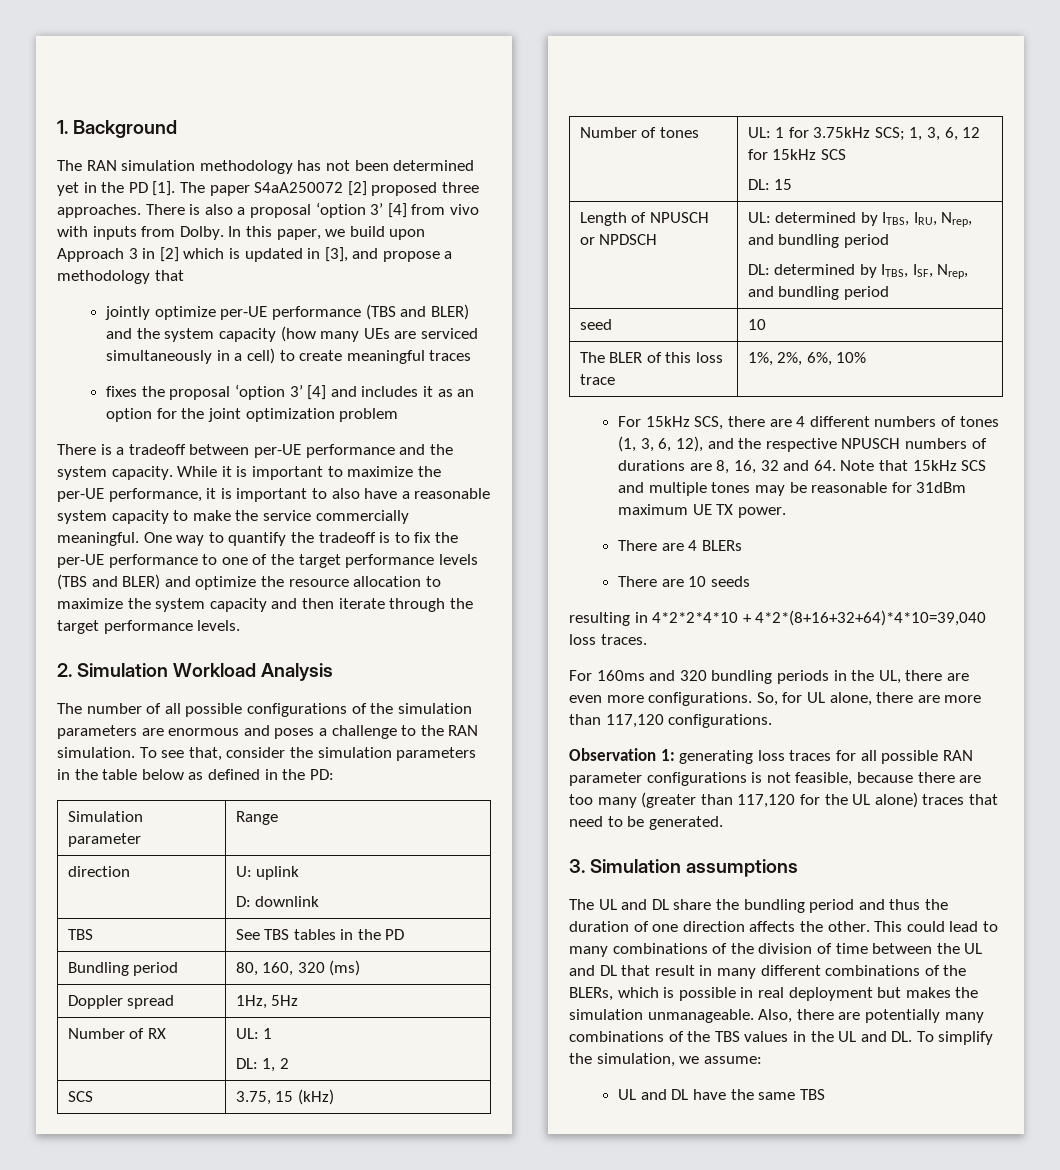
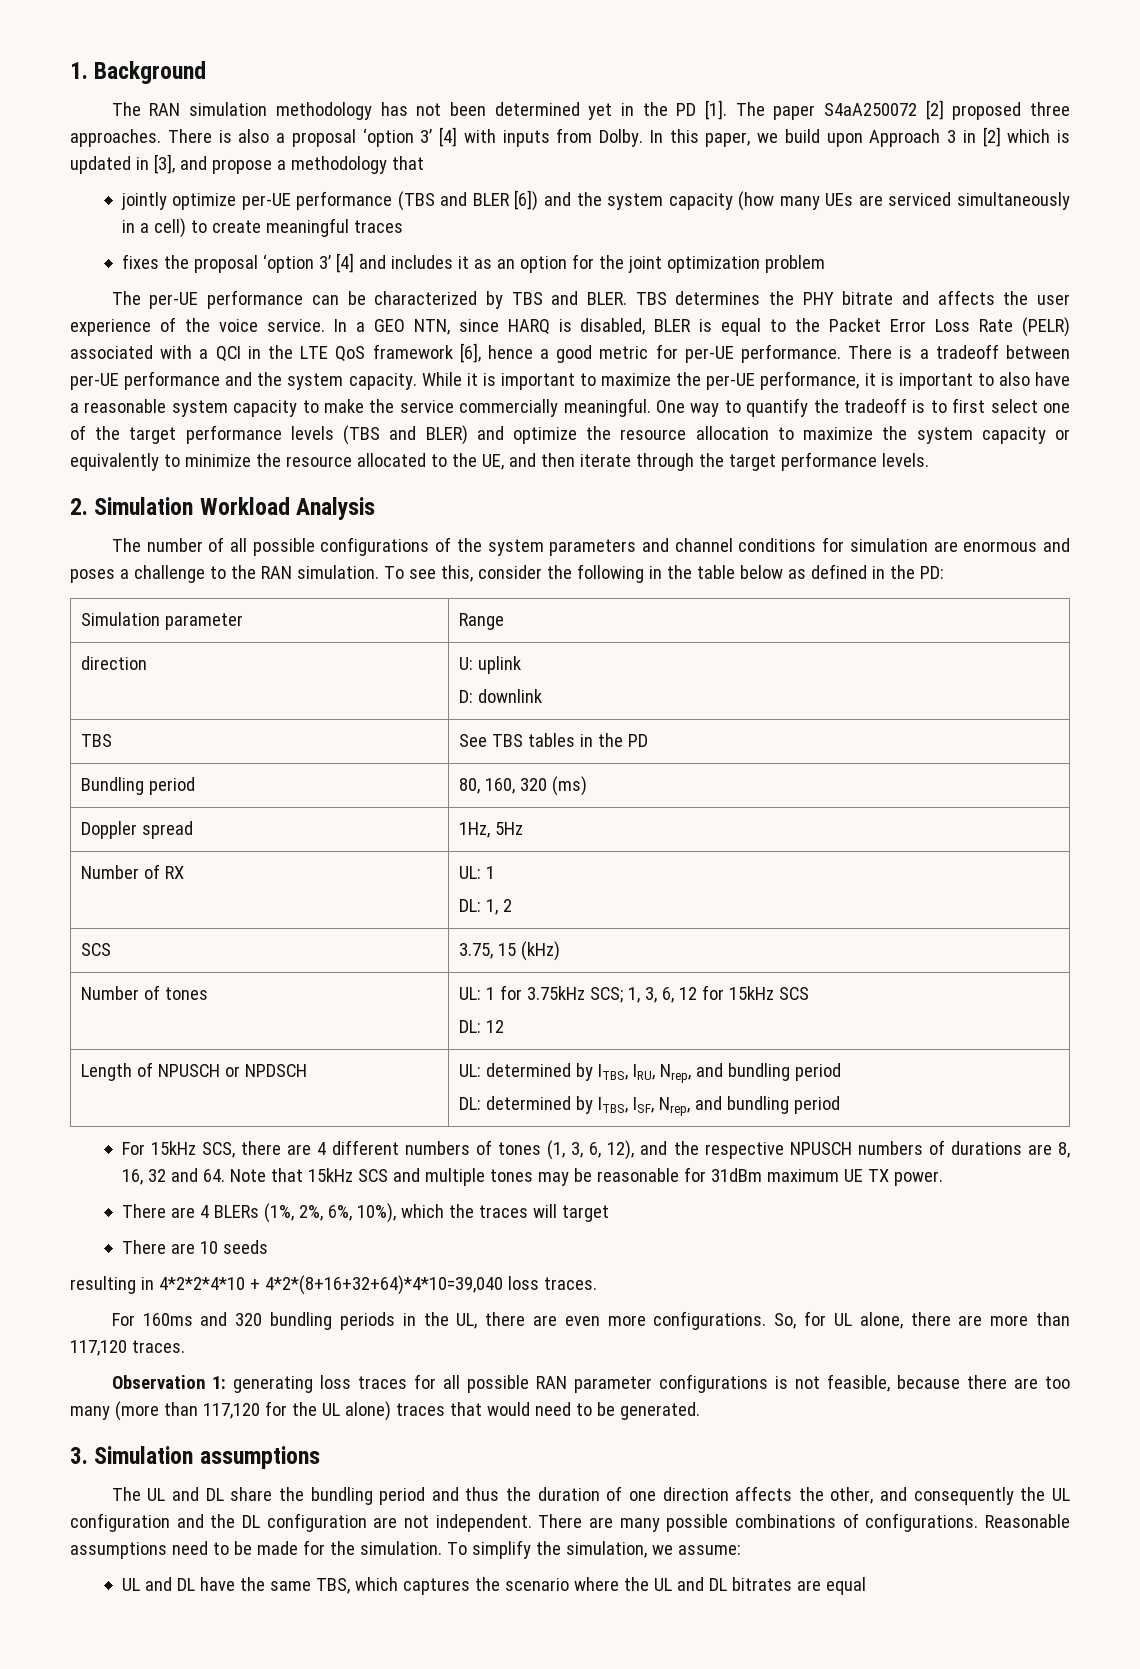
[411,204,479,215] from vivo -> (457, 137) none
[430,304,469,320] BLER) -> [472,190,539,211] BLER [6])
(399, 415) none -> [111,290,1070,309] [70,317,1071,337] [70,343,842,363] The per-UE performance can be characterized by TBS and BLER. TBS determines the PHY bitrate and affects the user experience of the voice service. In a GEO NTN, since HARQ is disabled, BLER is equal to the Packet Error Loss Rate (PELR) associated with a QCI in the LTE QoS framework [6], hence a good metric for per-UE performance.
[414,532,458,543] [57,554,218,568] fix the per-UE performance to -> [952,398,1038,413] first select
(267, 605) none -> [1054,429,1070,440] [70,453,504,471] or equivalently to minimize the resource allocated to the UE,
[397,703,472,714] [57,725,137,739] simulation parameters -> [487,537,928,556] system parameters and channel conditions for simulation
[188,747,222,761] that, -> [440,565,473,582] this,
[317,747,477,761] simulation parameters -> [576,564,644,583] following
[774,179,793,190] 15 -> [485,1020,504,1033] 12
[579,319,612,330] [747,319,766,330] [579,352,723,363] [579,374,615,385] [747,352,867,366] // seed | 10 // The BLER of this loss trace | 1%, 2%, 6%, 10% -> (840, 1105) none
(743, 545) none -> [263,1203,609,1223] (1%, 2%, 6%, 10%), which the traces will target
[668,714,773,728] configurations. -> [131,1340,185,1353] traces.
[641,792,697,808] (greater -> [114,1401,159,1421] (more
(998, 799) none -> [486,1402,530,1416] would
[827,921,998,932] [569,943,983,957] [569,965,967,979] [569,987,979,1001] [569,1009,984,1023] [569,1031,913,1042] other. This could lead to many combinations of the division of time between the UL and DL that result in many different combinations of the BLERs, which is possible in real deployment but makes the simulation unmanageable. Also, there are potentially many combinations of the TBS values in the UL and DL. -> [830,1487,1070,1505] [70,1513,1070,1532] [70,1540,442,1559] other, and consequently the UL configuration and the DL configuration are not independent. There are many possible combinations of configurations. Reasonable assumptions need to be made for the simulation.
[799,1089,825,1100] TBS -> [315,1577,866,1595] TBS, which captures the scenario where the UL and DL bitrates are equal

